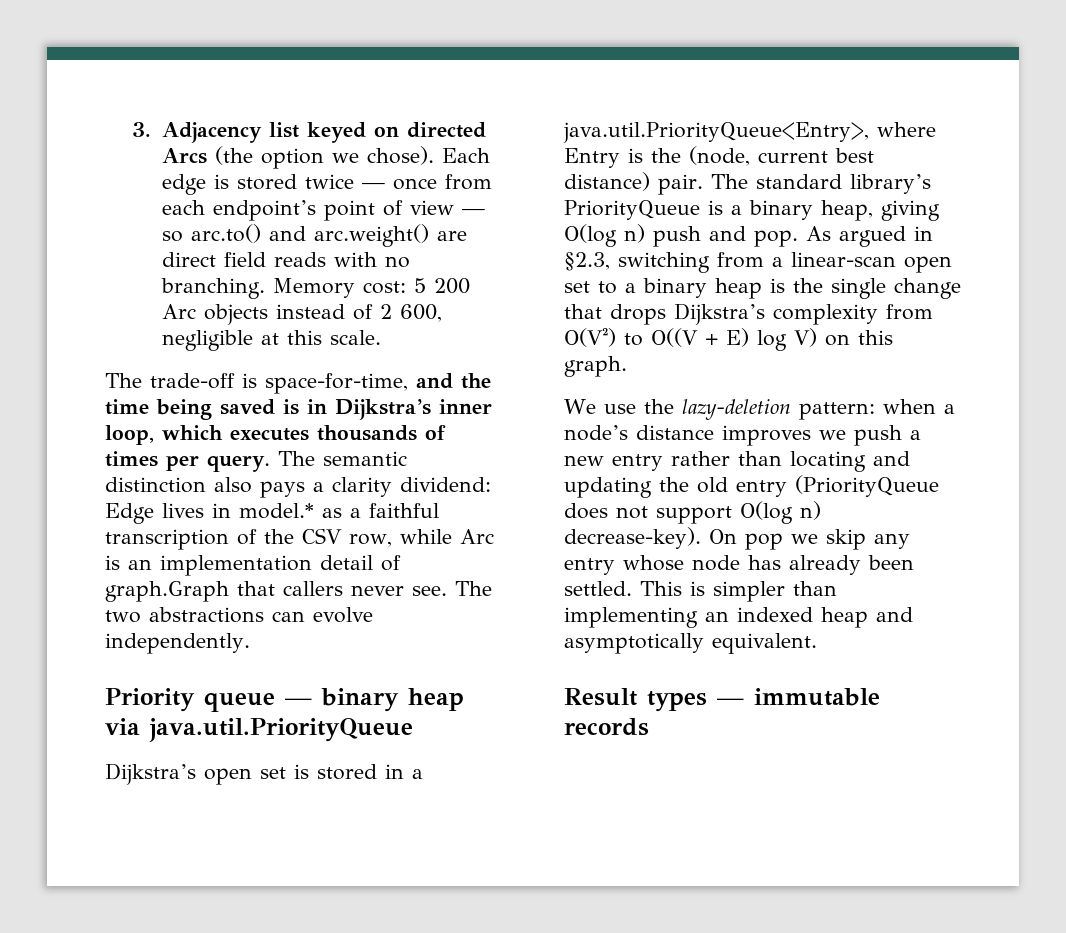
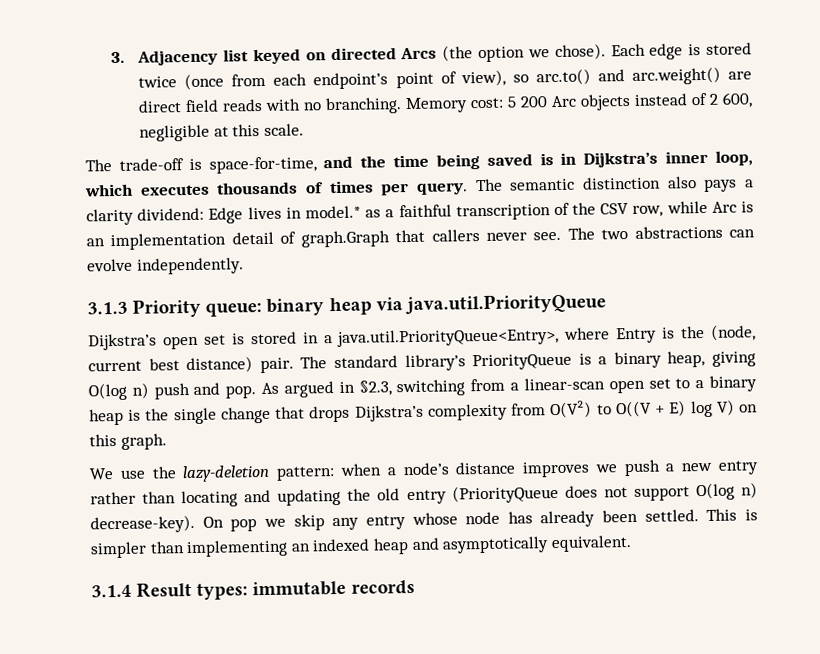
[361,178,437,190] — once -> [184,73,225,91] (once
[409,200,485,215] view — -> [460,69,506,87] view),
[105,688,312,712] Priority queue — -> [87,298,263,318] 3.1.3 Priority queue:
[564,688,744,712] Result types — -> [91,581,249,600] 3.1.4 Result types:

